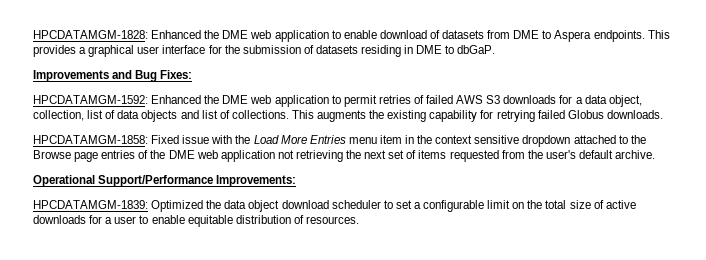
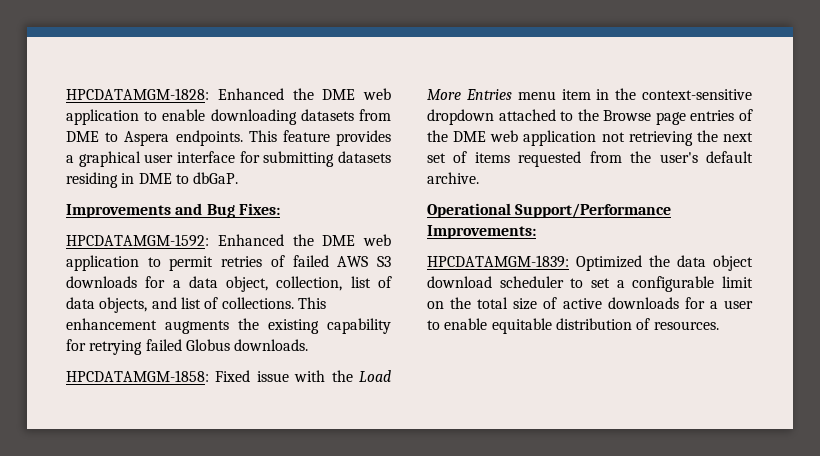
[379,30,440,39] download of -> [210,109,297,125] downloading
(670, 34) none -> [282,130,330,142] feature
[224,45,314,54] the submission of -> [263,151,335,167] submitting
[141,110,178,122] objects -> [99,297,148,313] objects,
(314, 114) none -> [66,318,157,330] enhancement
[435,135,520,144] context sensitive -> [642,89,752,100] context-sensitive

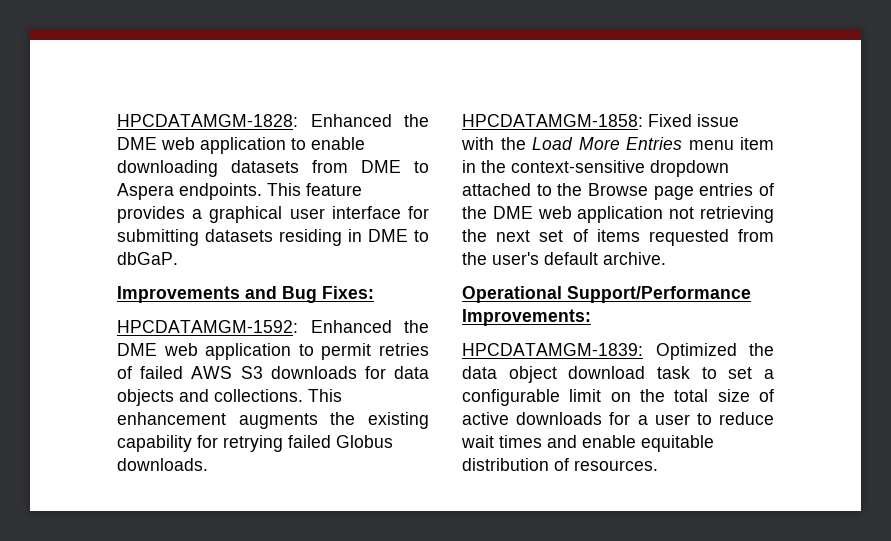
[172,276,392,292] [66,297,219,313] a data object, collection, list of data objects, and list of -> [394,366,429,379] [117,389,209,406] data objects and
[499,276,564,288] scheduler -> [657,366,690,379] task
(440, 325) none -> [719,412,774,425] [461,435,577,448] reduce wait times and

